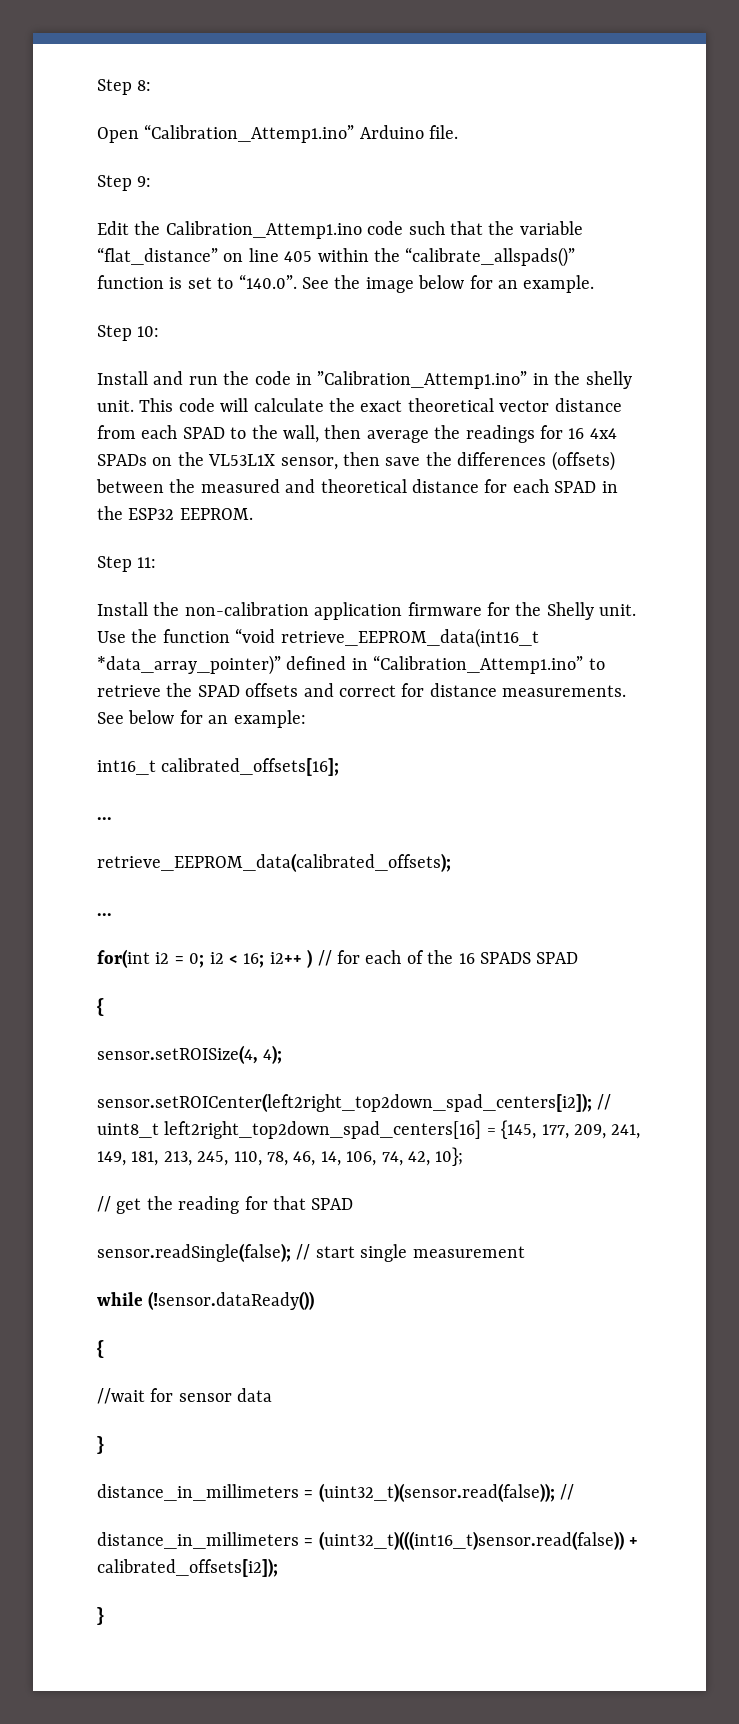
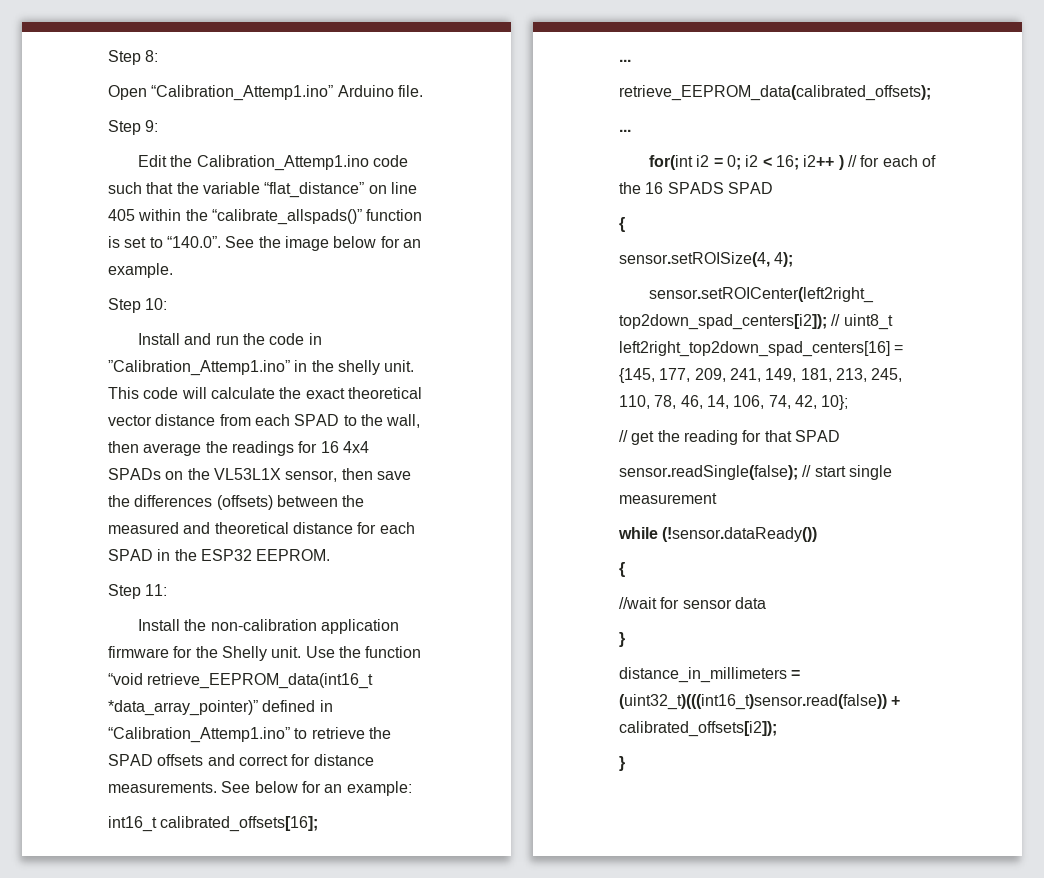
[97,1483,575,1502] // distance_in_millimeters = (uint32_t)(sensor.read(false)); // -> (625, 639) none

